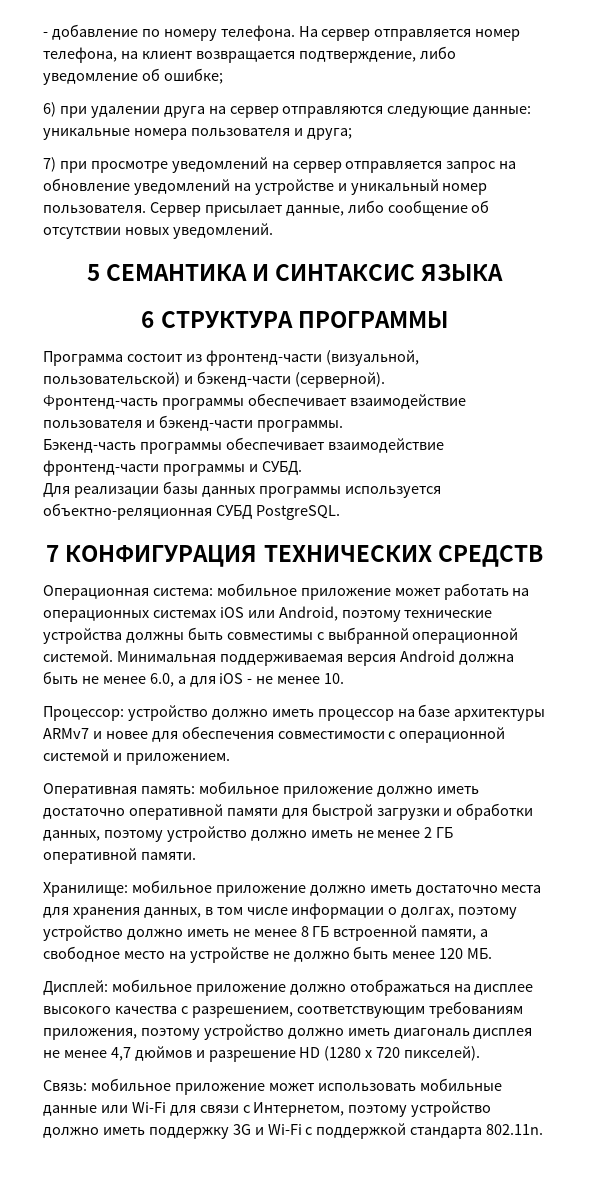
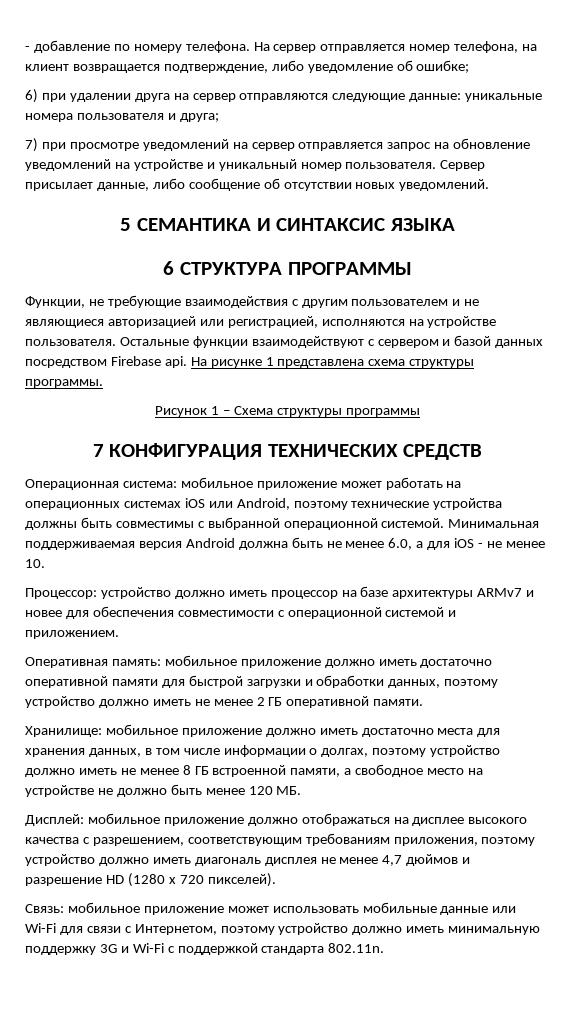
[43,350,419,366] [43,371,385,388] [43,393,466,410] [43,415,343,432] [43,437,444,454] [43,460,302,476] [43,481,441,498] [43,503,340,520] Программа состоит из фронтенд-части (визуальной, пользовательской) и бэкенд-части (серверной). // Фронтенд-часть программы обеспечивает взаимодействие пользователя и бэкенд-части программы. // Бэкенд-часть программы обеспечивает взаимодействие фронтенд-части программы и СУБД. // Для реализации базы данных программы используется объектно-реляционная СУБД PostgreSQL. -> [25,295,480,308] [25,316,497,328] [25,335,544,348] [25,356,475,368] [25,379,103,388] [155,406,420,417] Функции, не требующие взаимодействия с другим пользователем и не являющиеся авторизацией или регистрацией, исполняются на устройстве пользователя. Остальные функции взаимодействуют с сервером и базой данных посредством Firebase api. На рисунке 1 представлена схема структуры программы. // Рисунок 1 – Схема структуры программы
(145, 1131) none -> [448,926,541,935] минимальную

